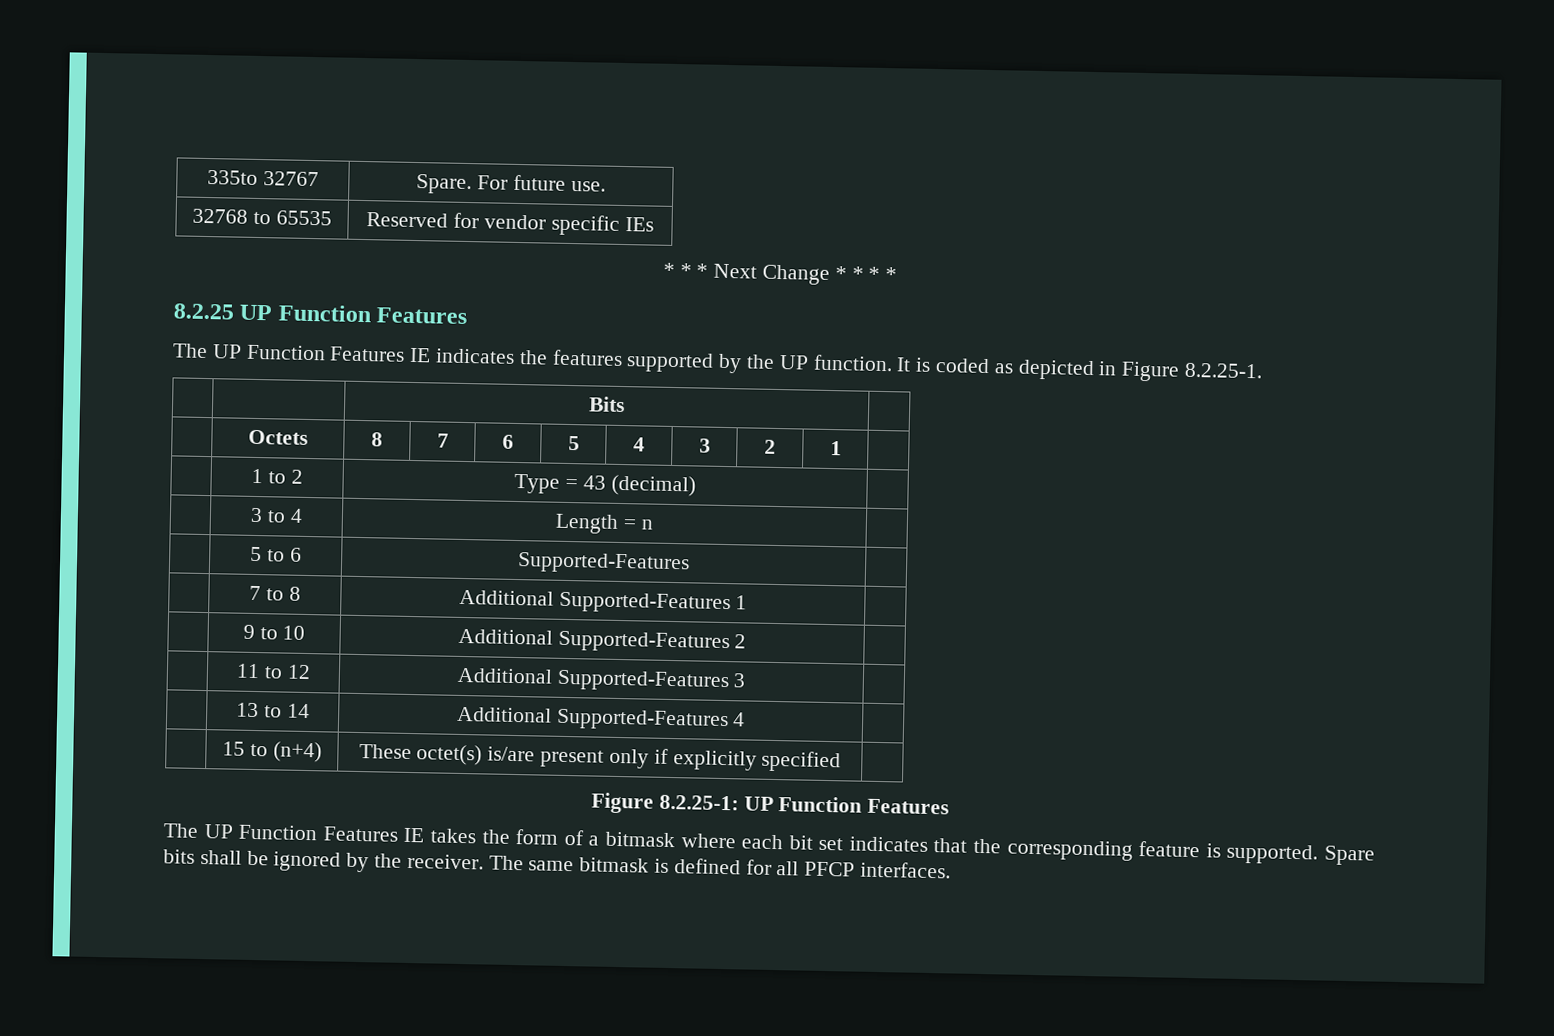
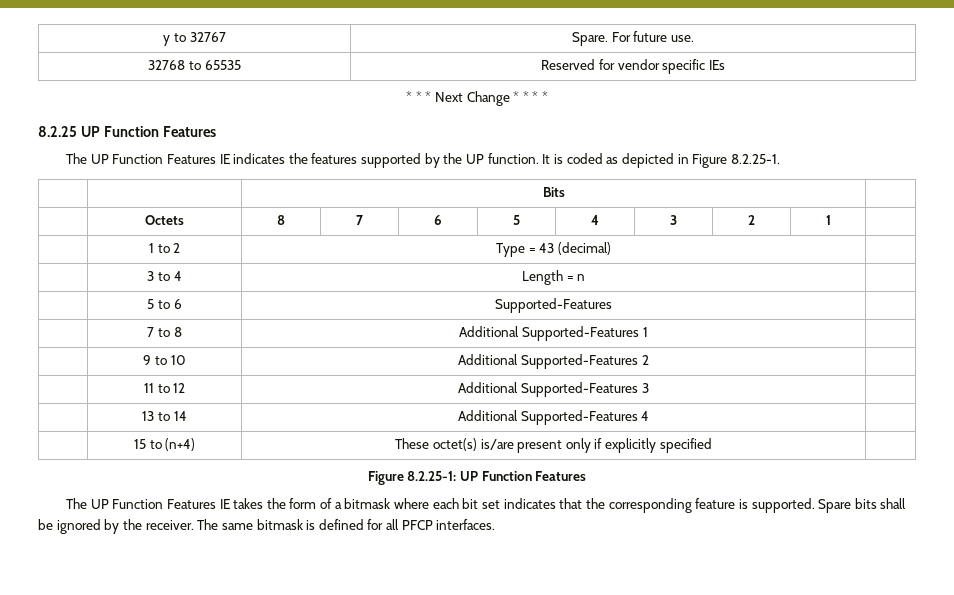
[207,170,259,185] 335to -> [163,33,186,46] y to

